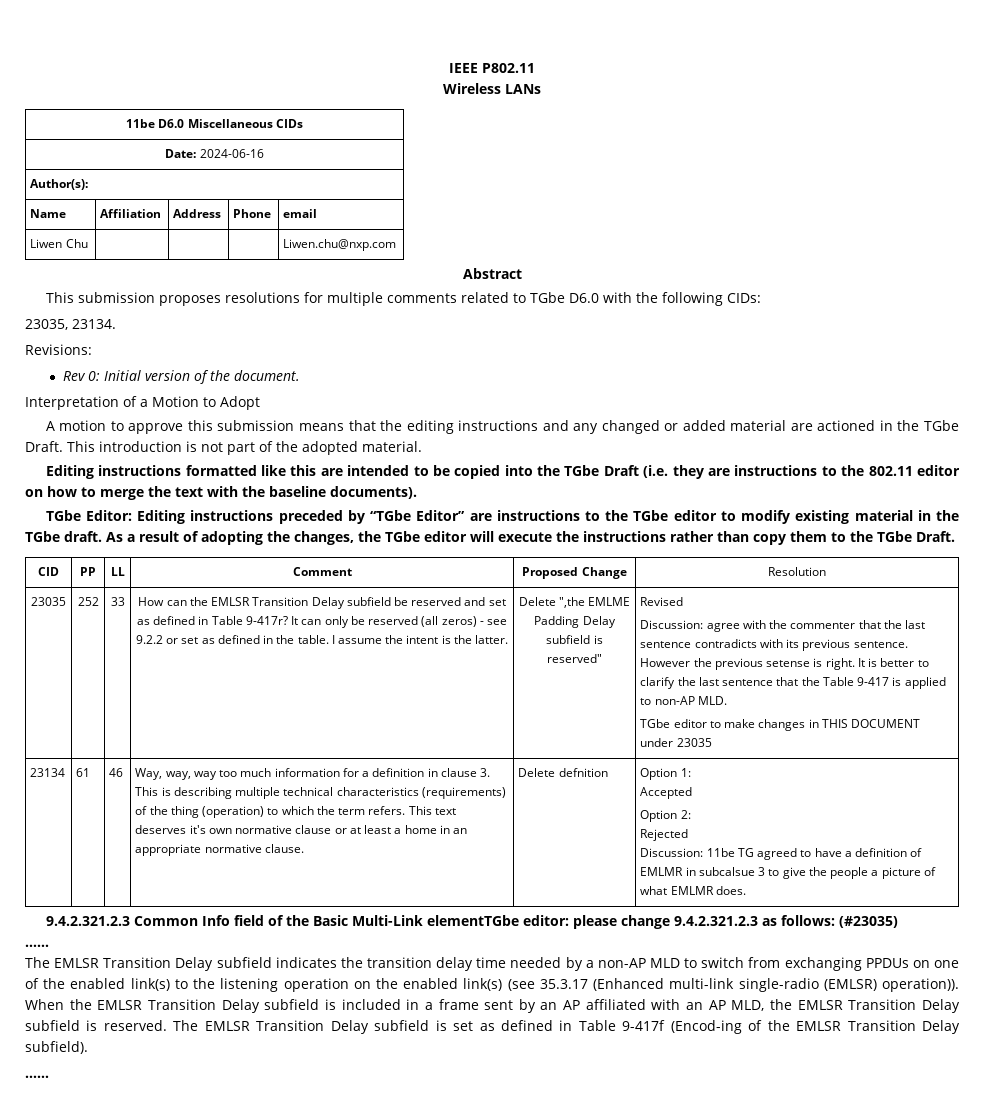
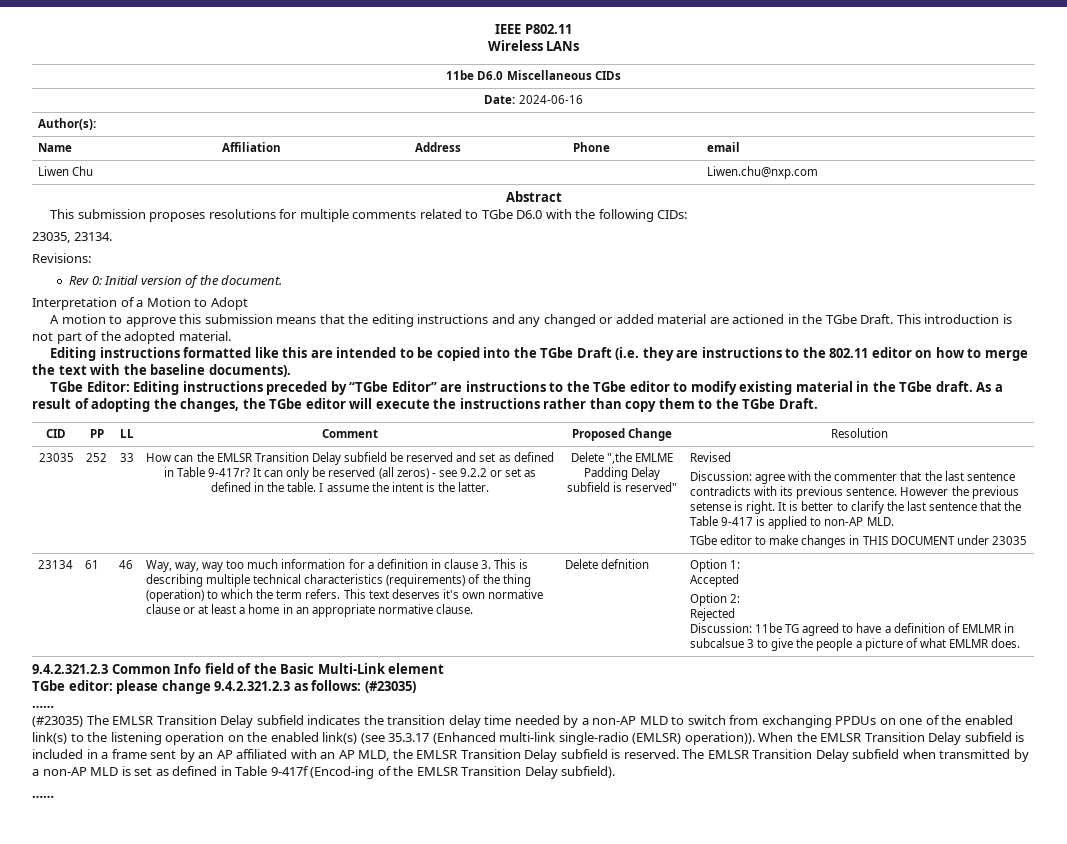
[426,915,519,926] elementTGbe -> [388,663,445,674] [32,680,65,691] element // TGbe
(49, 945) none -> [32,716,83,727] (#23035)
(430, 1025) none -> [902,749,1029,762] [32,767,119,776] when transmitted by a non-AP MLD

